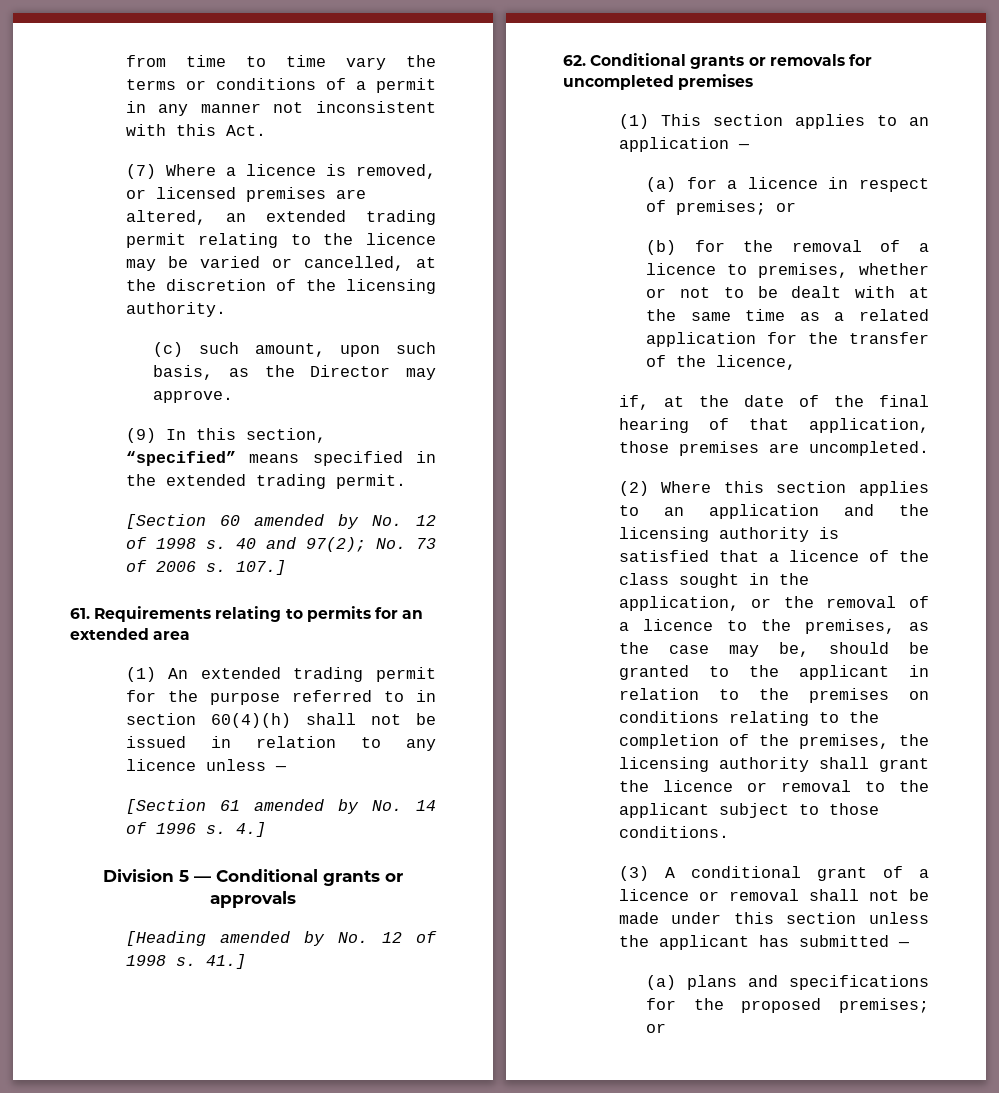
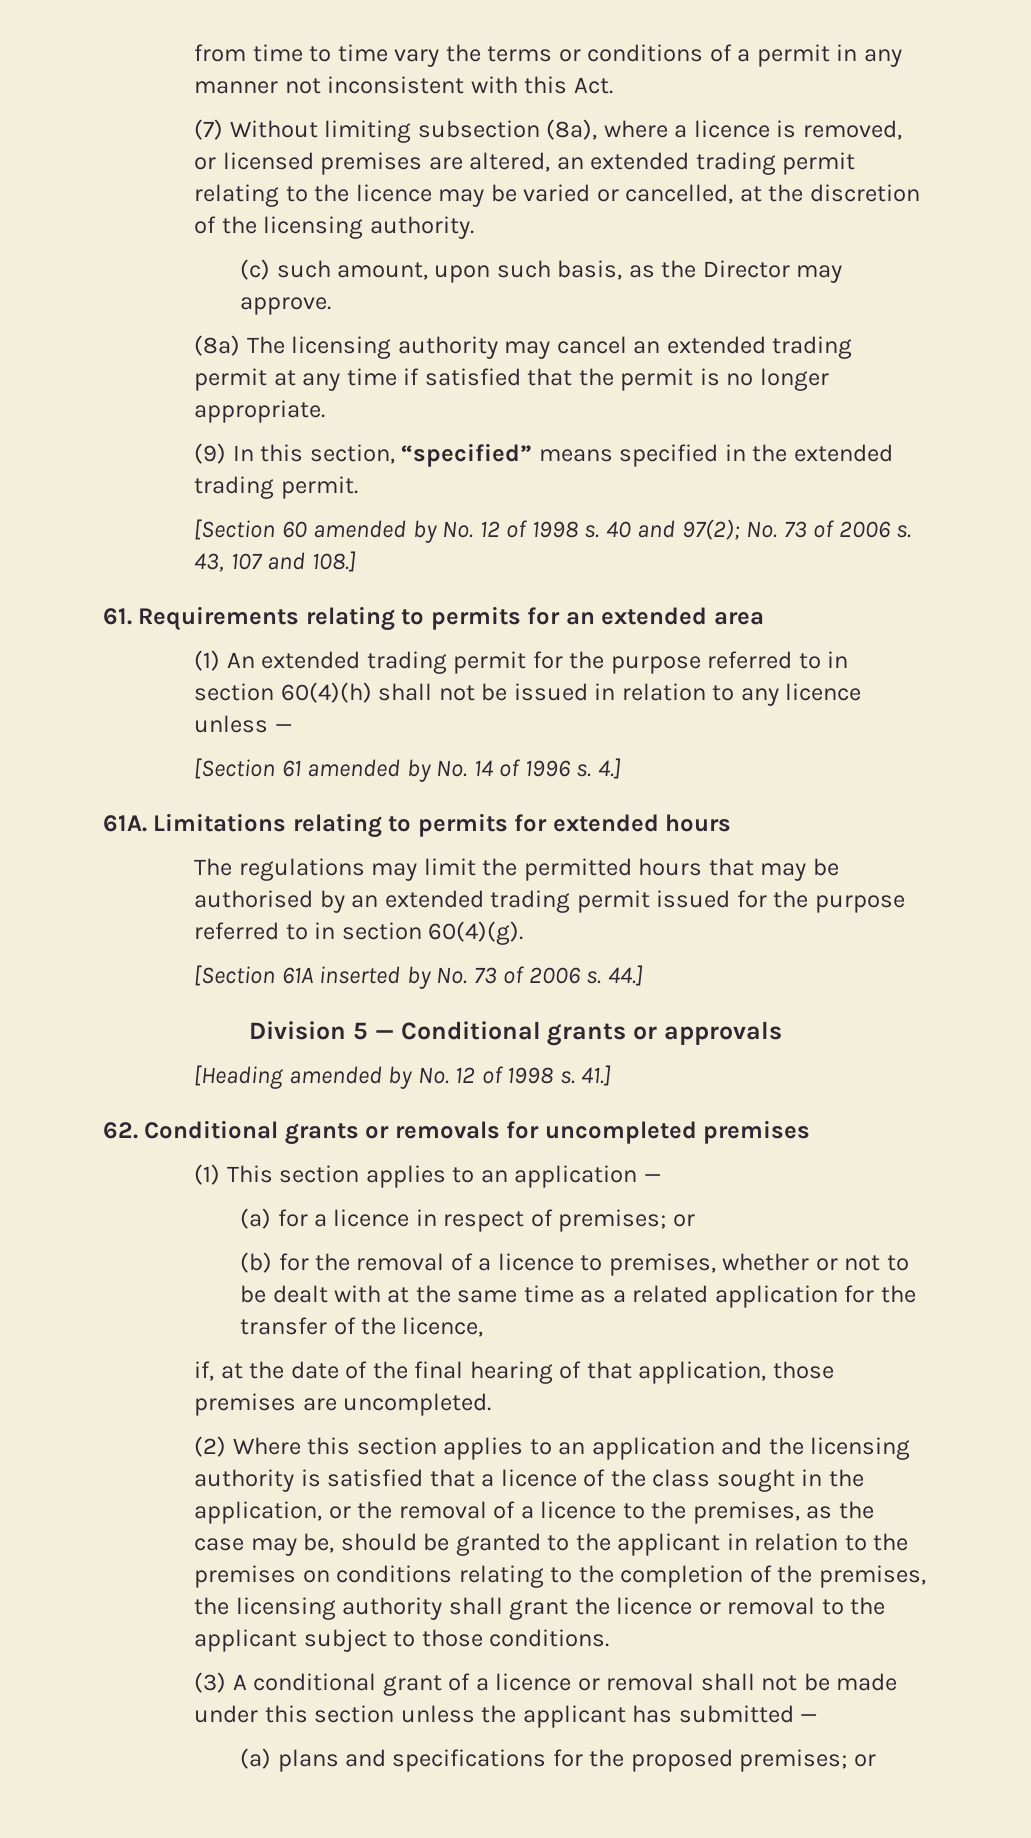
[165,164,216,176] Where -> [229,119,668,143] Without limiting subsection (8a), where
(234, 396) none -> [194,335,853,359] [194,368,829,391] [194,400,326,423] // (8a) The licensing authority may cancel an extended trading permit at any time if satisfied that the permit is no longer appropriate.
[235,560,286,575] 107.] -> [194,551,356,572] 43, 107 and 108.]
(266, 829) none -> [103,813,732,838] [194,858,839,881] [194,890,905,913] [194,921,524,945] [194,965,643,989] // 61A. Limitations relating to permits for extended hours // The regulations may limit the permitted hours that may be authorised by an extended trading permit issued for the purpose referred to in section 60(4)(g). // [Section 61A inserted by No. 73 of 2006 s. 44.]

